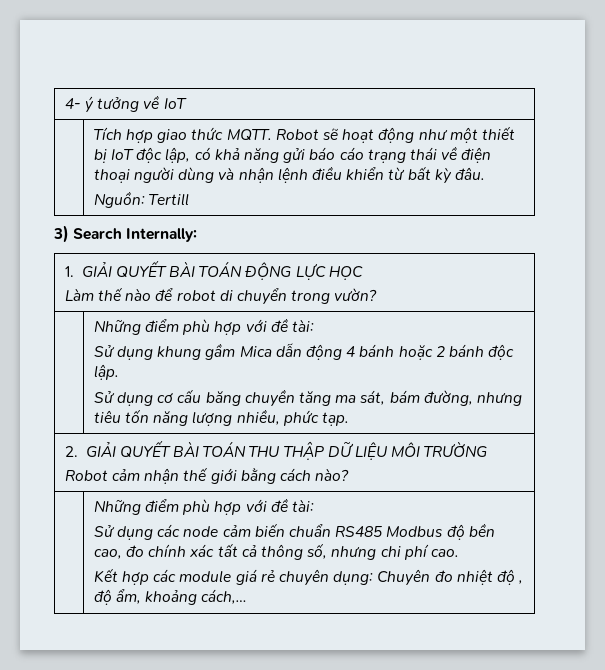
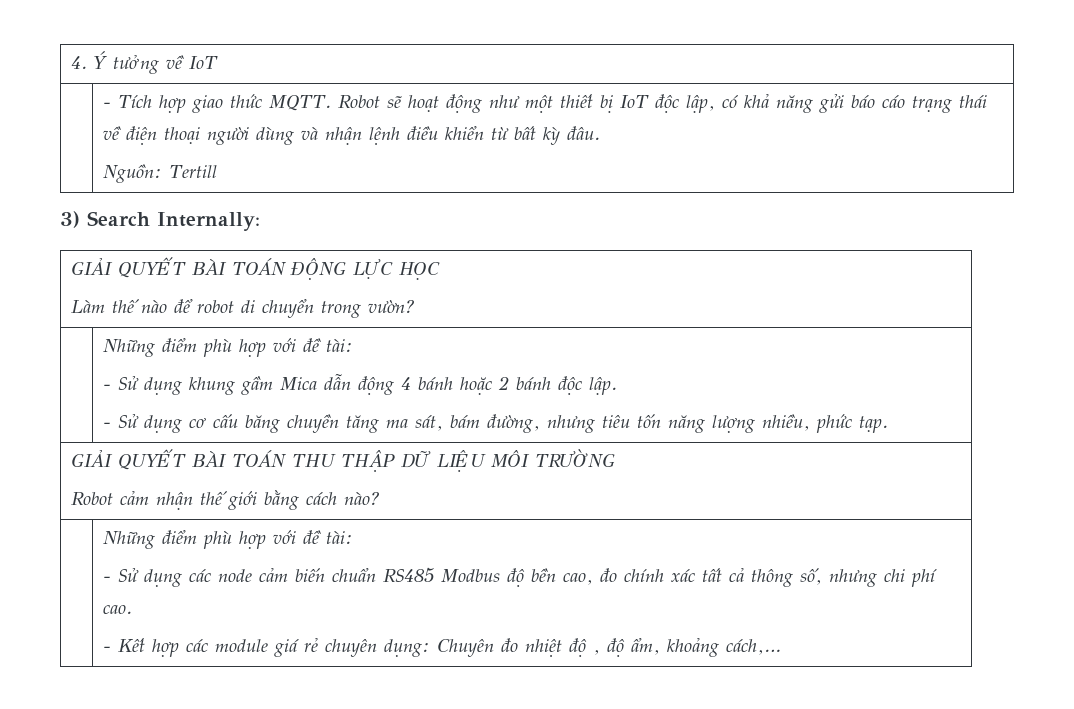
[64,96,95,113] 4- ý -> [70,51,107,69] 4. Ý
(187, 103) none -> [102,102,111,108] -
[64,266,74,277] 1. -> (260, 221) none
(315, 325) none -> [102,384,111,390] -
(119, 372) none -> [102,422,111,428] -
[64,446,78,457] 2. -> (888, 424) none
(315, 505) none -> [102,576,111,582] -
(459, 553) none -> [102,646,111,652] -

